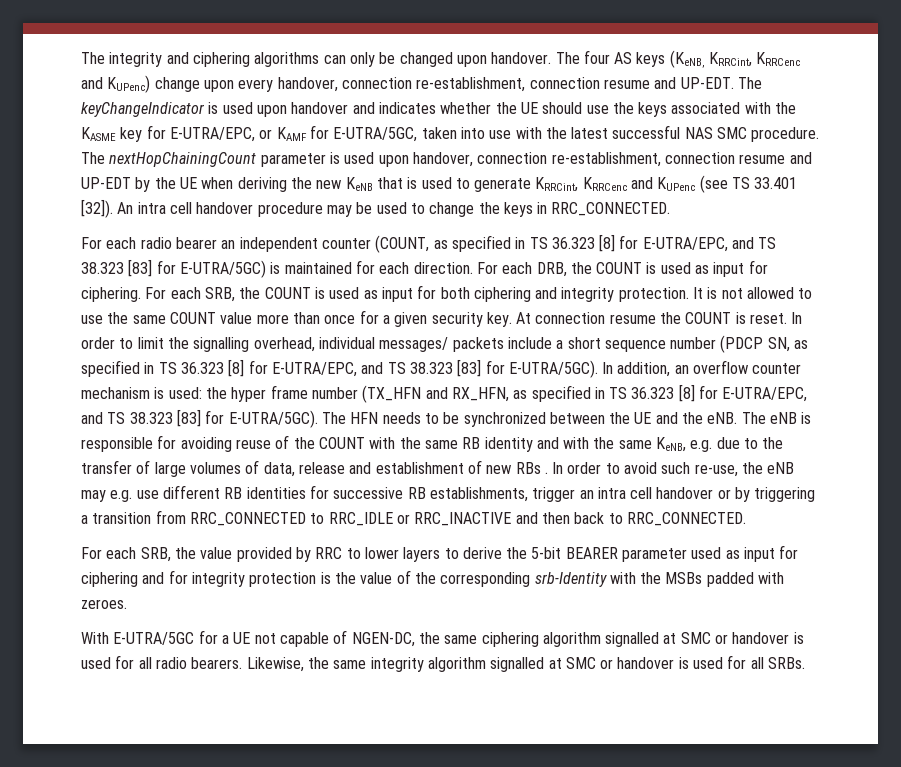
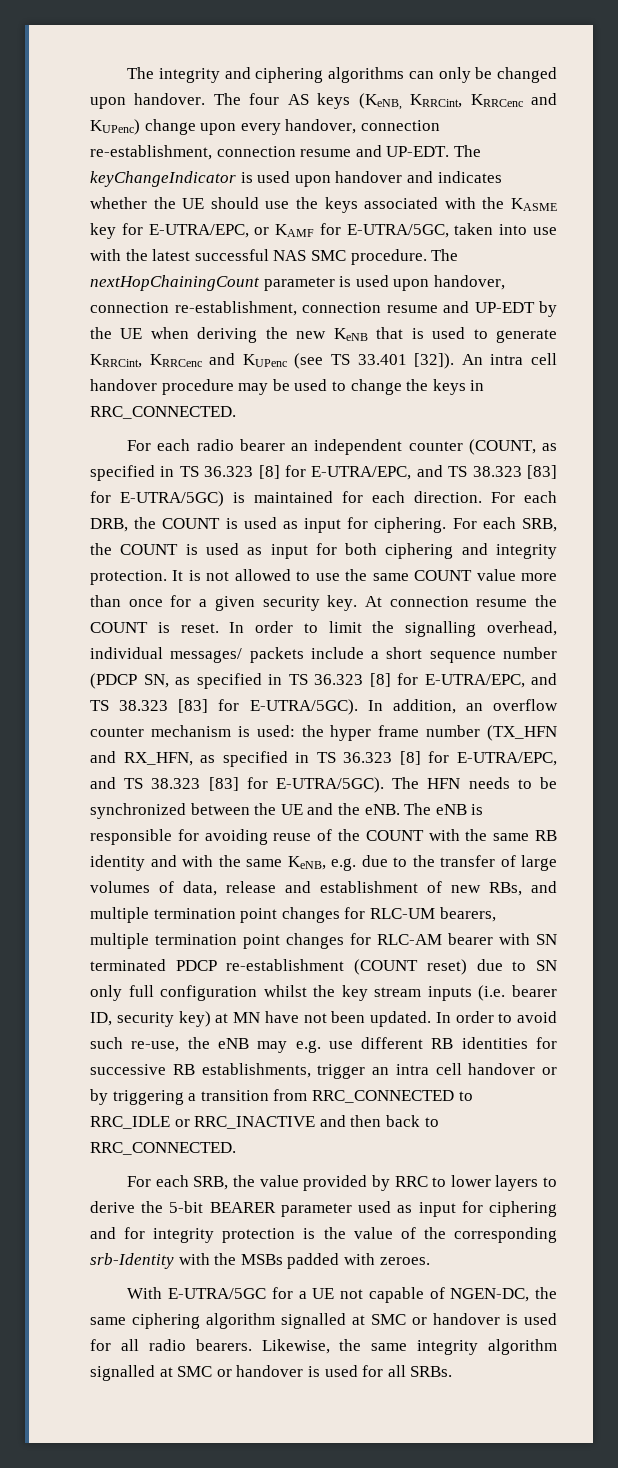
[515,462,548,474] RBs . -> [489,881,557,896] [90,907,496,923] [90,933,557,949] [90,959,557,975] [90,985,557,1001] [90,1011,431,1027] RBs, and multiple termination point changes for RLC-UM bearers, multiple termination point changes for RLC-AM bearer with SN terminated PDCP re-establishment (COUNT reset) due to SN only full configuration whilst the key stream inputs (i.e. bearer ID, security key) at MN have not been updated.

